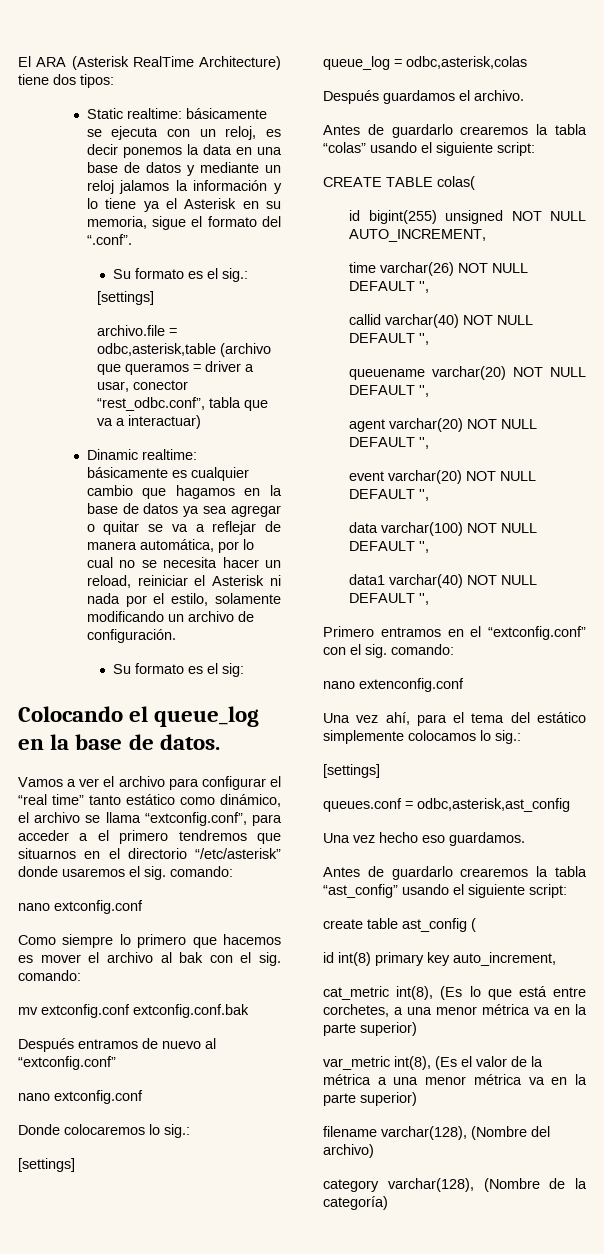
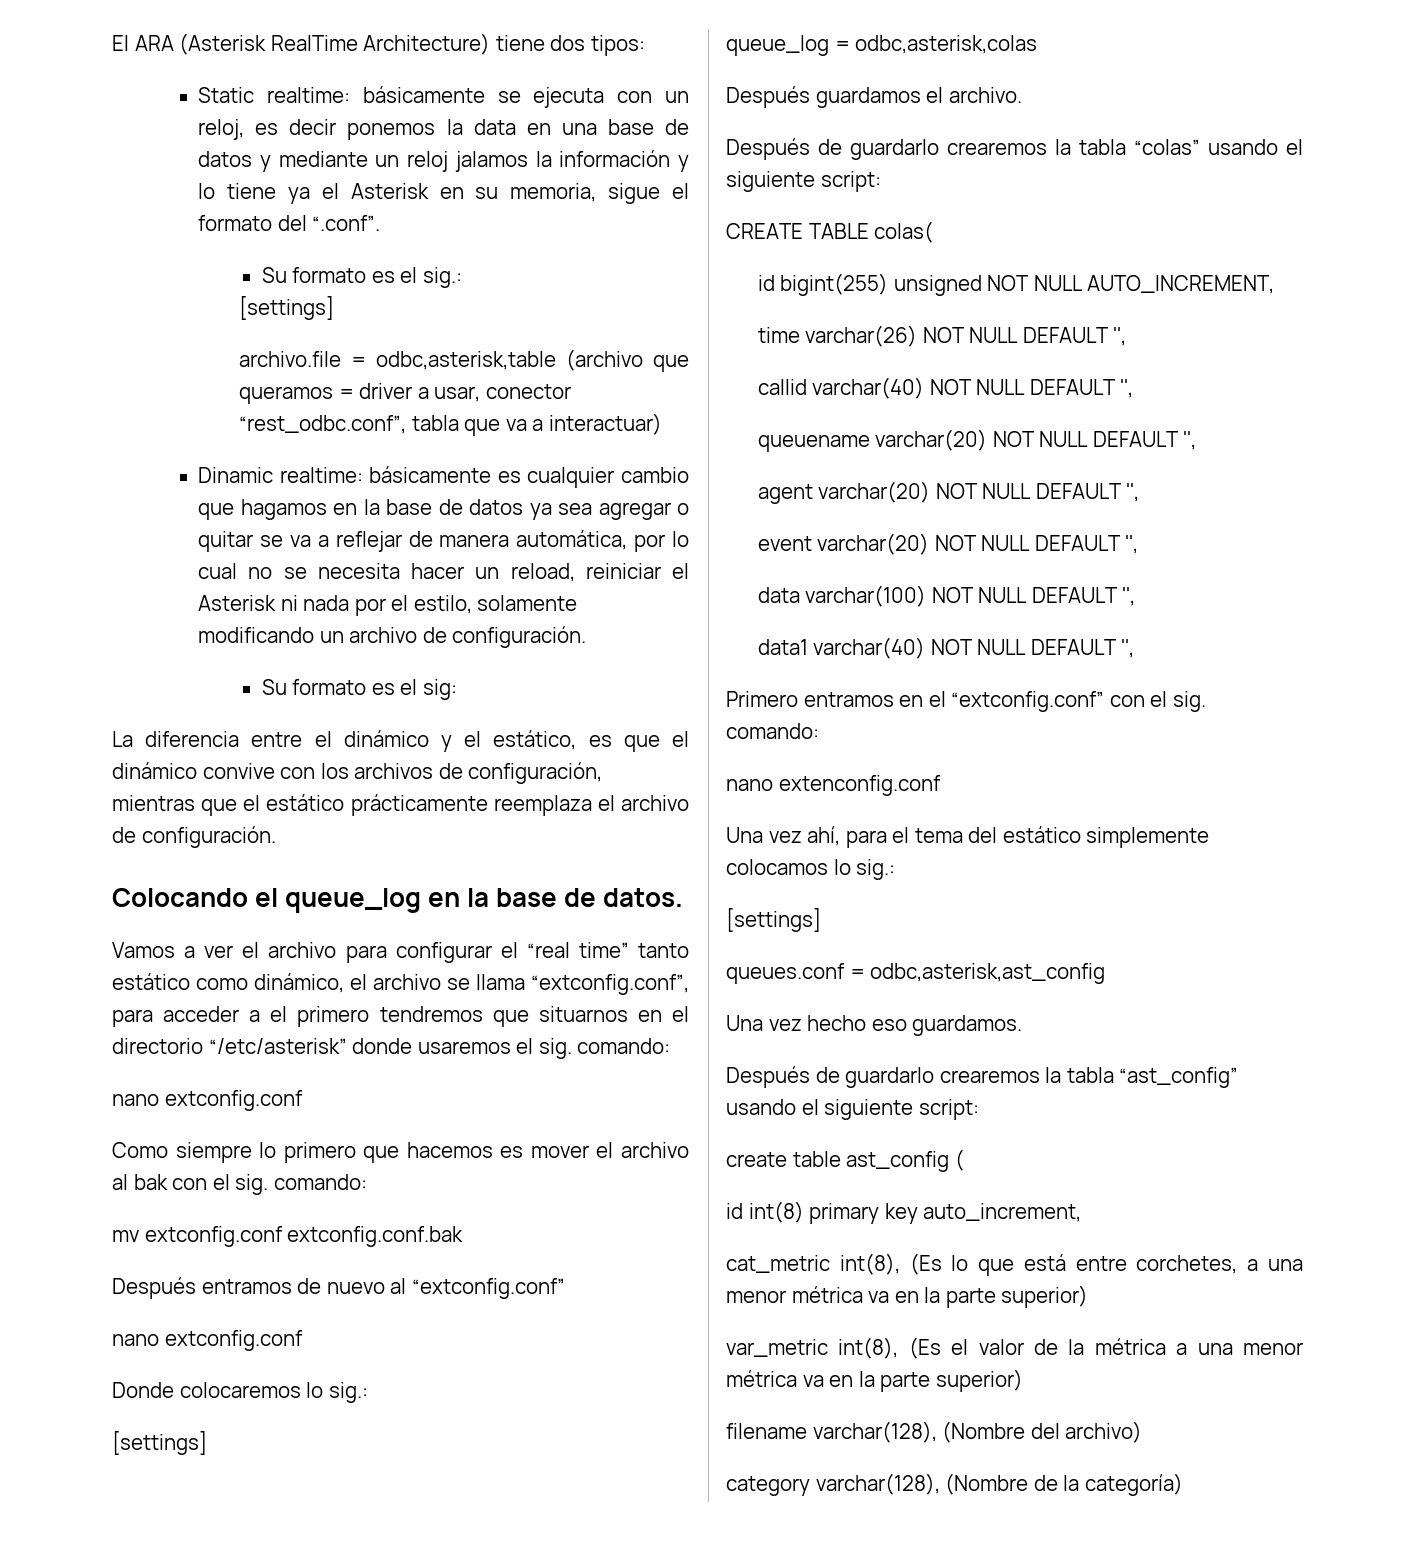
(244, 670) none -> [112,730,689,752] [112,762,603,784] [112,794,689,816] [112,826,276,848] // La diferencia entre el dinámico y el estático, es que el dinámico convive con los archivos de configuración, mientras que el estático prácticamente reemplaza el archivo de configuración.
[323,125,360,135] Antes -> [726,138,810,160] Después
[323,867,360,877] Antes -> [726,1066,810,1088] Después

